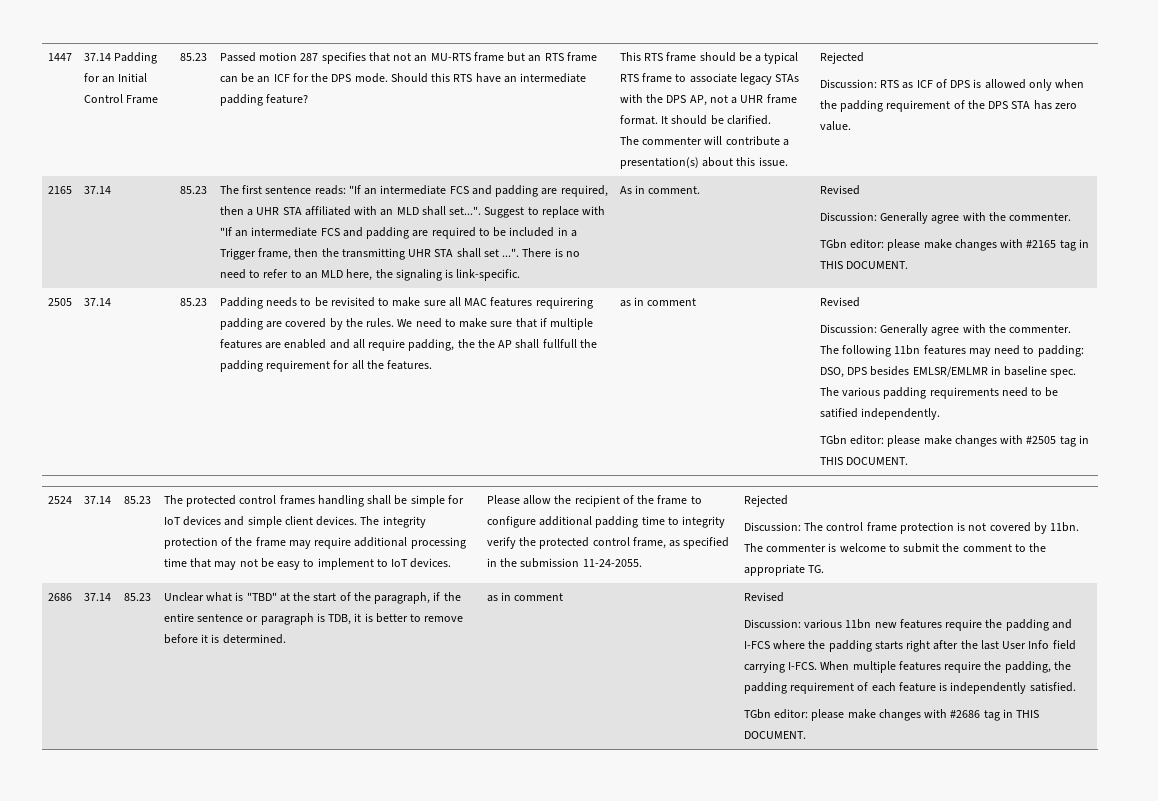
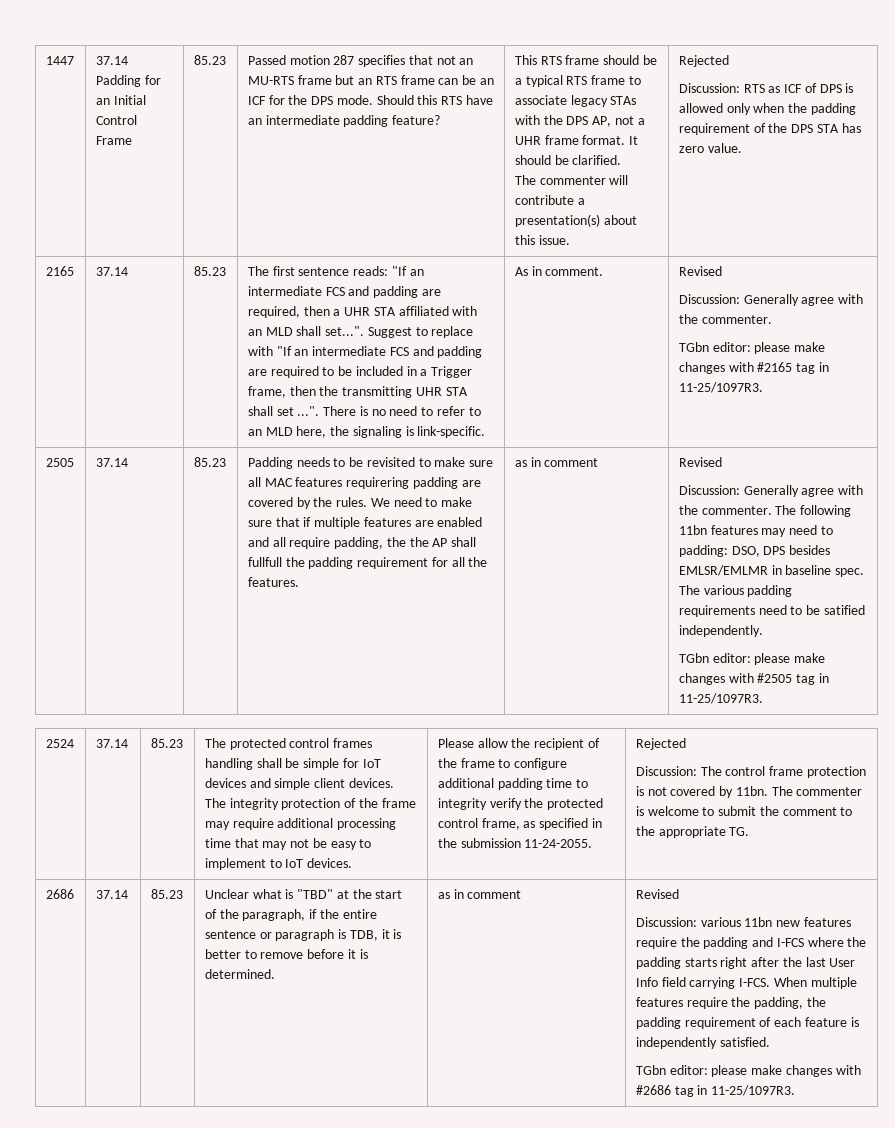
[819,261,909,269] THIS DOCUMENT. -> [678,382,763,393] 11-25/1097R3.
[819,457,909,465] THIS DOCUMENT. -> [678,693,763,704] 11-25/1097R3.
[1016,710,1040,718] [743,731,806,739] THIS DOCUMENT. -> [711,1085,796,1096] 11-25/1097R3.

